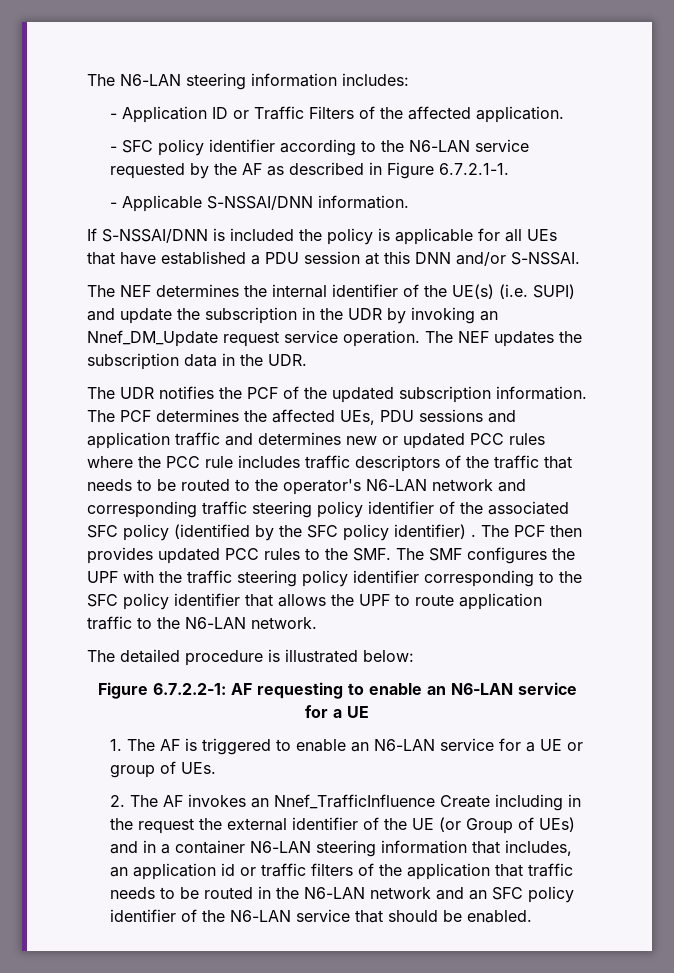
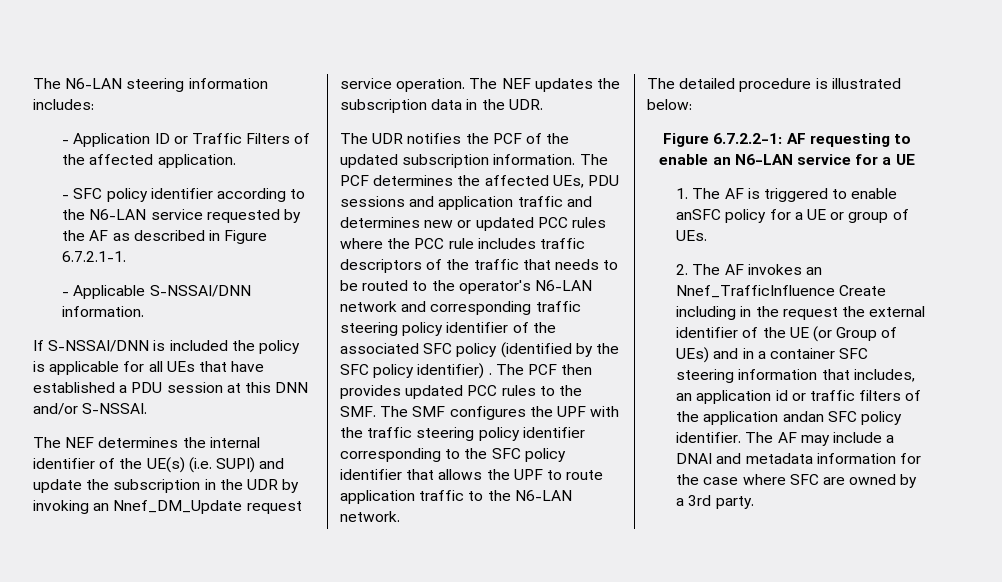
[350,738,494,752] an N6-LAN service -> [676,209,767,223] anSFC policy
[249,841,311,853] N6-LAN -> [839,348,869,359] SFC
[494,863,573,877] [109,886,574,903] [109,909,532,923] that traffic needs to be routed in the N6-LAN network and an SFC policy identifier of the N6-LAN service that should be enabled. -> [782,411,902,425] [676,432,895,446] [676,453,921,464] [676,474,918,488] [676,495,754,509] andan SFC policy identifier. The AF may include a DNAI and metadata information for the case where SFC are owned by a 3rd party.

